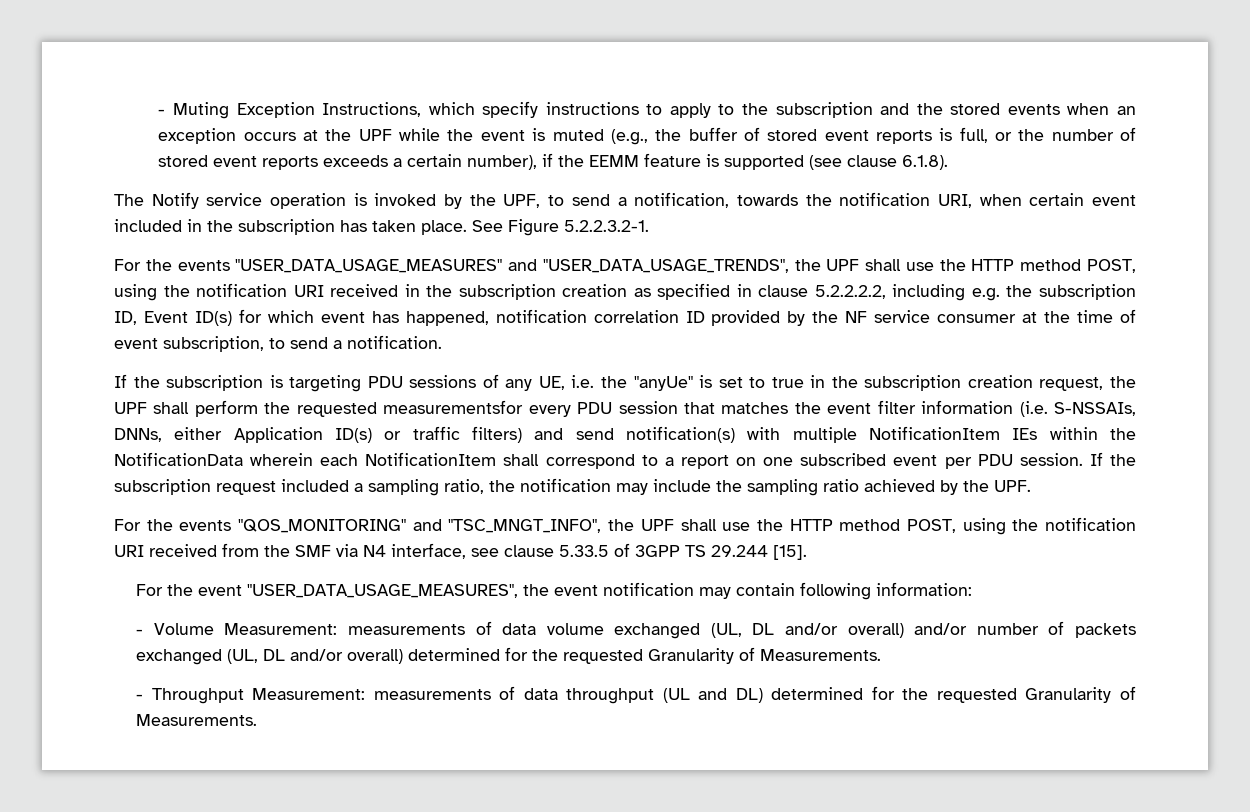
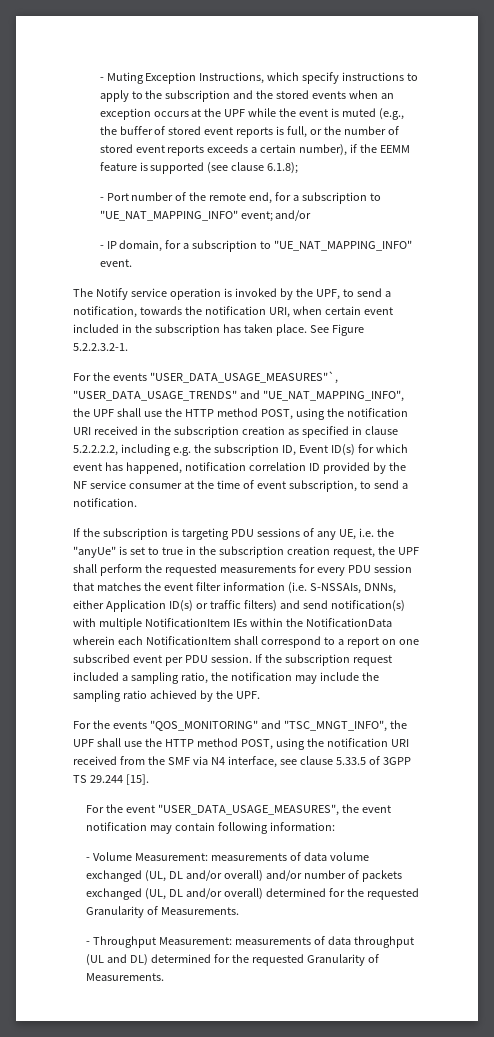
[902,155,949,170] 6.1.8). -> [267,162,299,174] [99,192,382,204] [99,210,312,222] [99,240,413,252] [99,259,132,267] 6.1.8); // - Port number of the remote end, for a subscription to "UE_NAT_MAPPING_INFO" event; and/or // - IP domain, for a subscription to "UE_NAT_MAPPING_INFO" event.
[235,259,789,273] "USER_DATA_USAGE_MEASURES" and "USER_DATA_USAGE_TRENDS", -> [149,371,338,384] [73,390,404,402] "USER_DATA_USAGE_MEASURES"`, "USER_DATA_USAGE_TRENDS" and "UE_NAT_MAPPING_INFO",
[383,400,524,414] measurementsfor -> [219,564,315,573] measurements for

